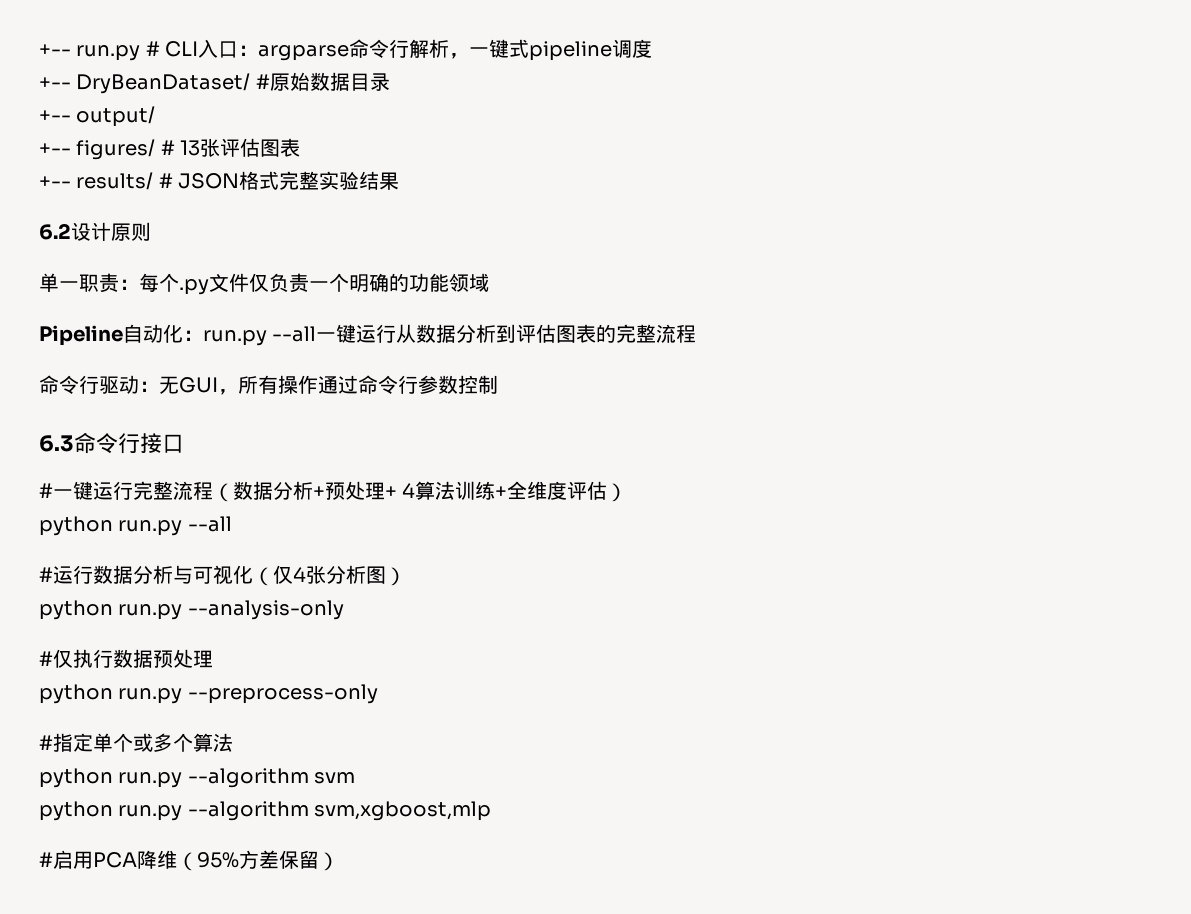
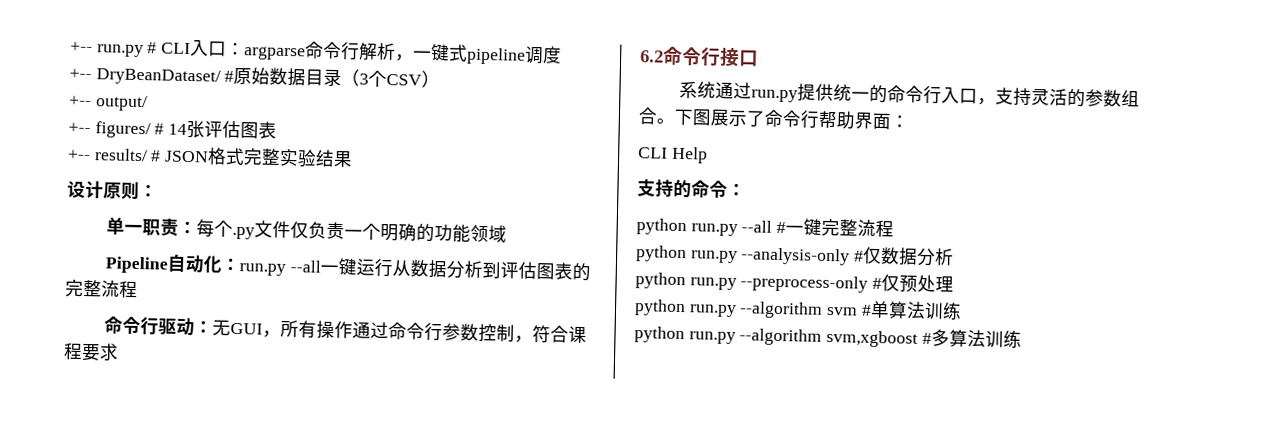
(390, 82) none -> [341,69,441,89] （3个CSV）
[180,140,201,156] 13 -> [168,123,188,135] 14
[39,223,71,240] 6.2 -> (354, 159) none
(151, 231) none -> [139,184,158,198] ：
[39,432,184,454] // 6.3命令行接口 // -> [514,325,588,344] [63,342,119,362] [640,46,759,68] [679,80,1141,108] [638,107,910,130] [638,146,708,164] [637,178,746,199] [636,218,773,237] ，符合课程要求 // 6.2命令行接口 // 系统通过run.py提供统一的命令行入口，支持灵活的参数组合。下图展示了命令行帮助界面： // CLI Help // 支持的命令： // python run.py --all
[93,481,628,502] [39,516,232,536] [39,565,406,586] [39,600,344,620] [39,649,213,668] [39,684,378,704] [39,733,233,752] [39,768,356,788] [39,801,492,821] [39,850,339,871] 运行完整流程（数据分析+预处理+ 4算法训练+全维度评估） // python run.py --all // #运行数据分析与可视化（仅4张分析图） // python run.py --analysis-only // #仅执行数据预处理 // python run.py --preprocess-only // #指定单个或多个算法 // python run.py --algorithm svm // python run.py --algorithm svm,xgboost,mlp // #启用PCA降维（95%方差保留） -> [821,218,895,238] [636,245,955,267] [635,272,955,293] [634,299,962,320] [634,326,1022,348] 完整流程 // python run.py --analysis-only #仅数据分析 // python run.py --preprocess-only #仅预处理 // python run.py --algorithm svm #单算法训练 // python run.py --algorithm svm,xgboost #多算法训练

